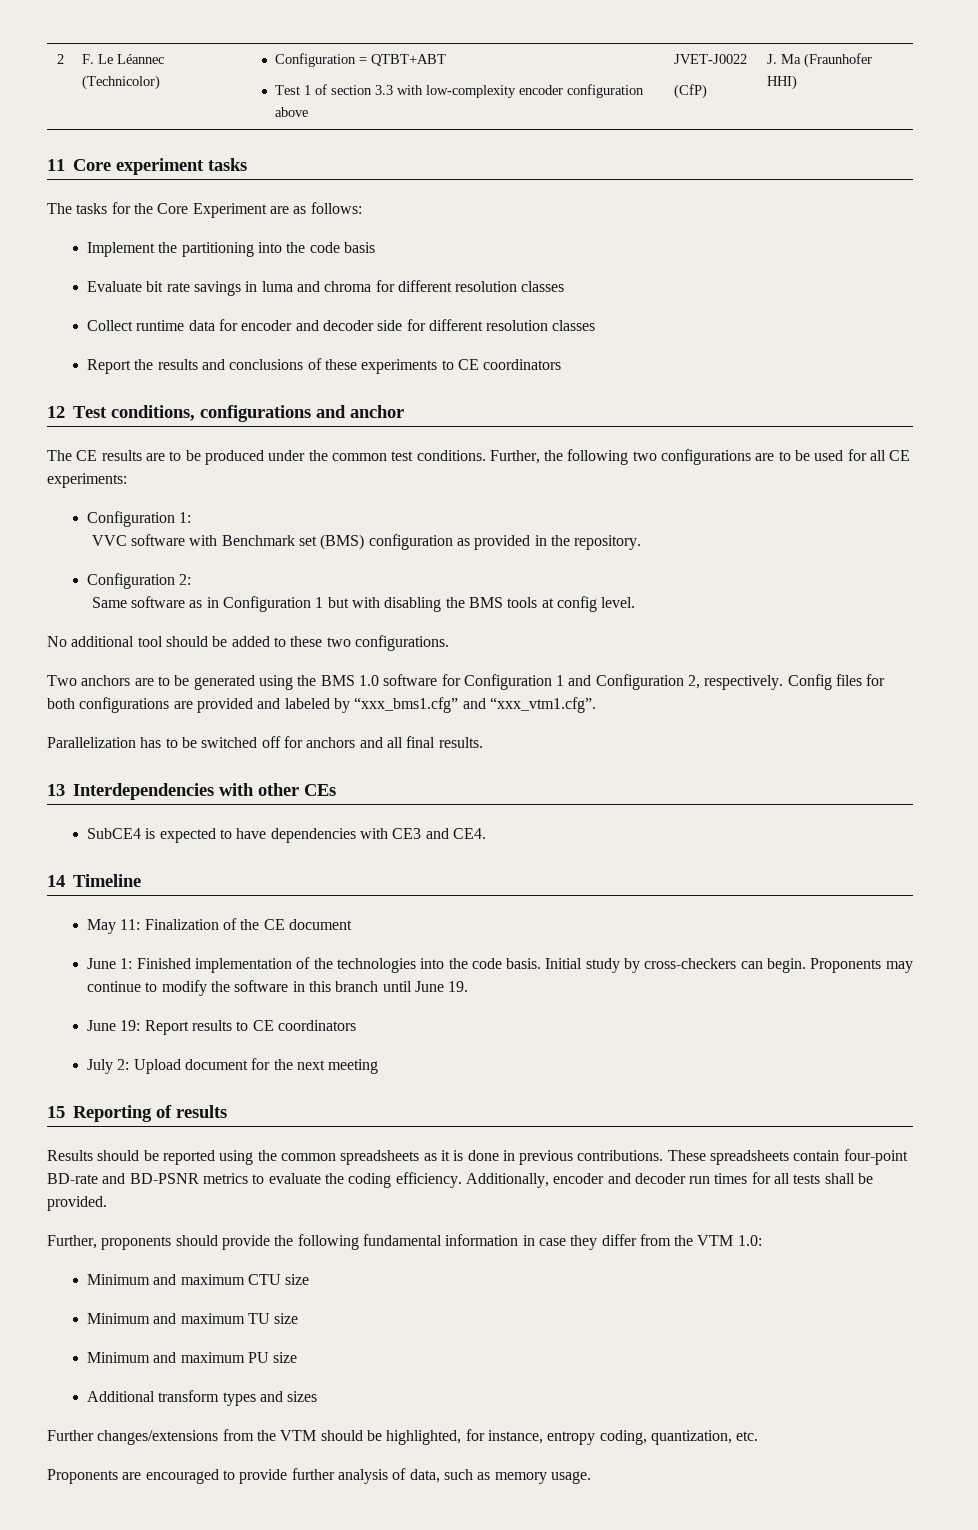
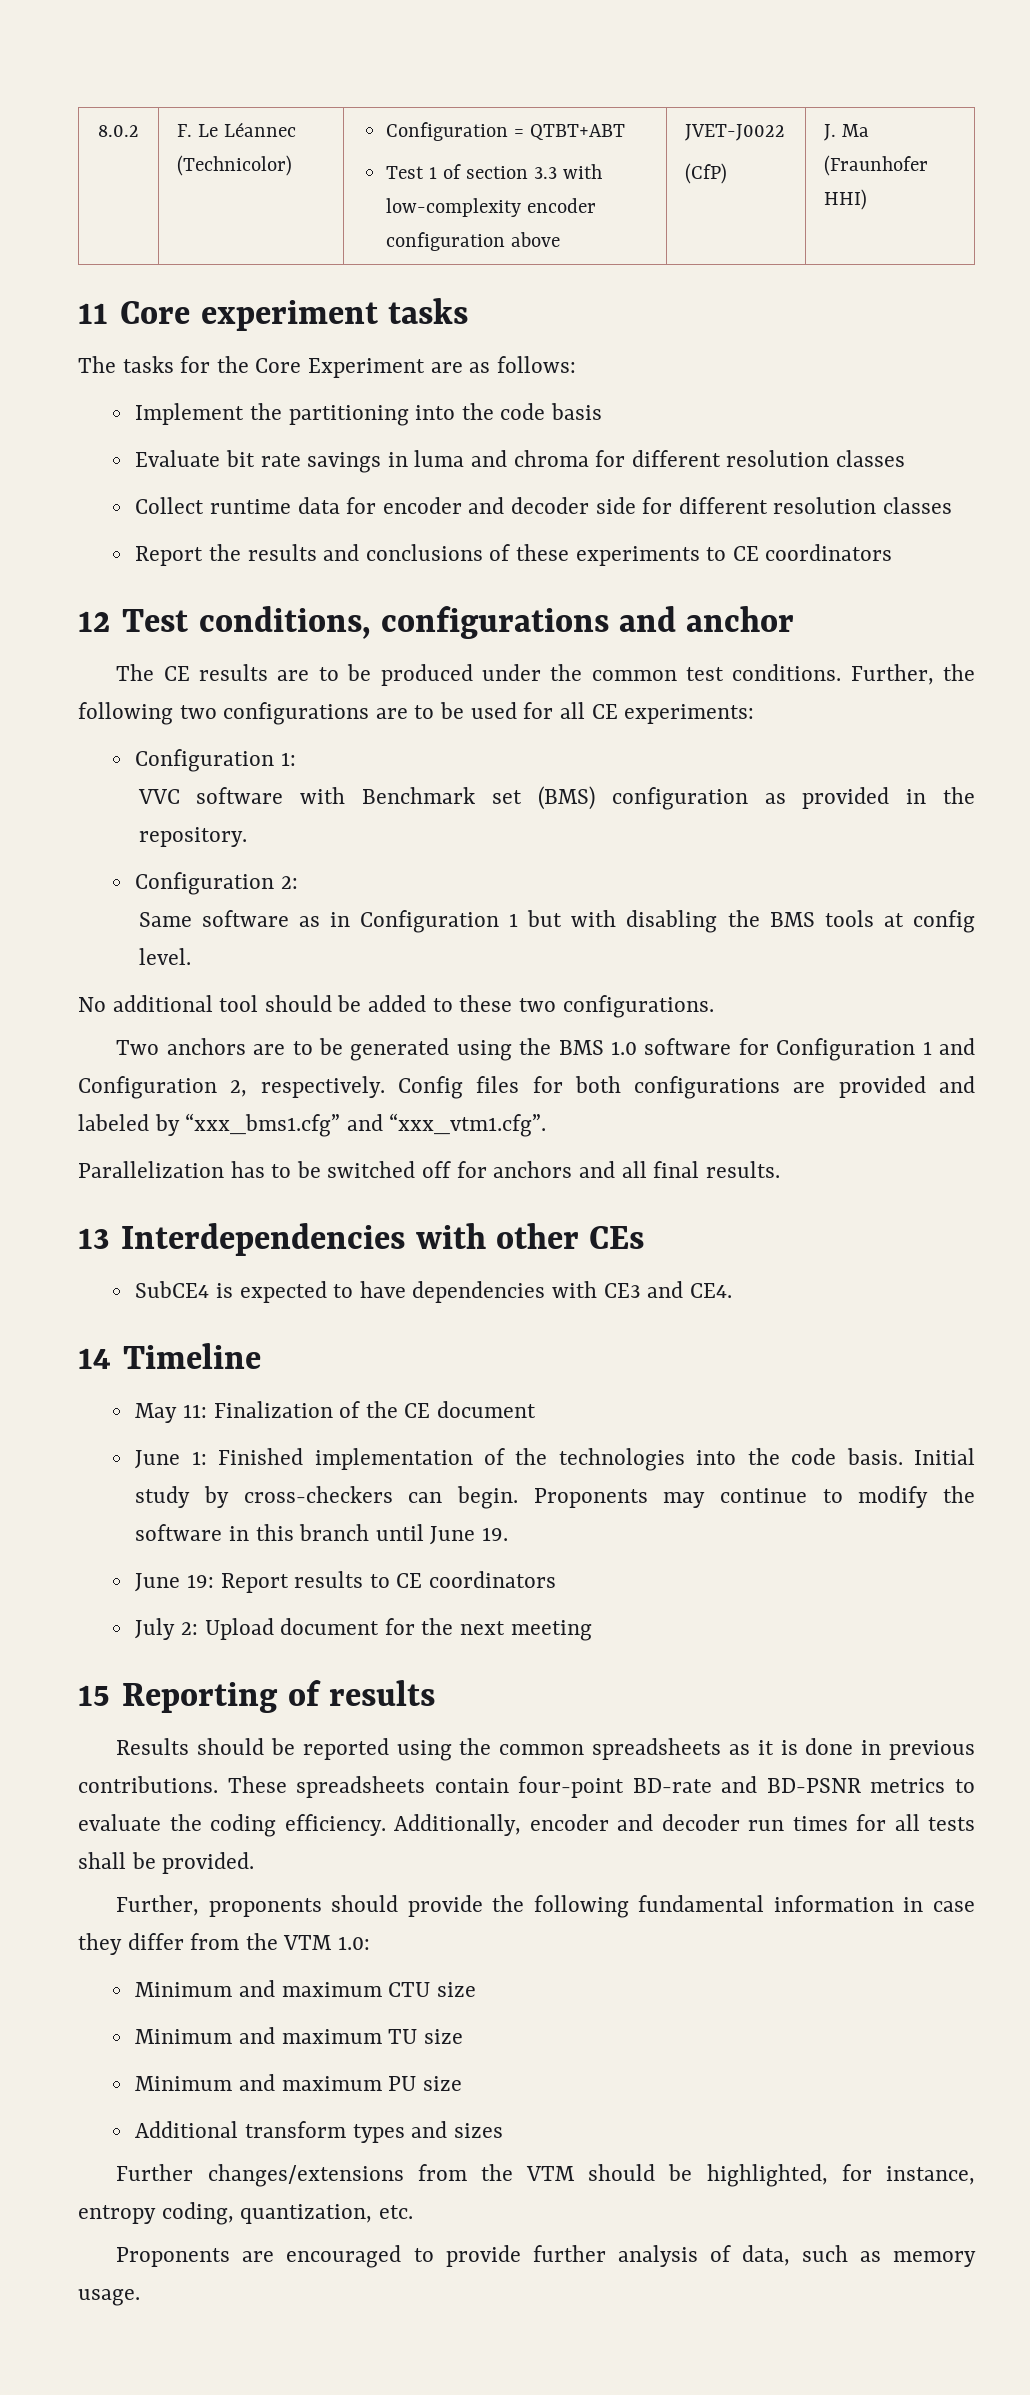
[57,54,64,64] 2 -> [98,125,139,137] 8.0.2

